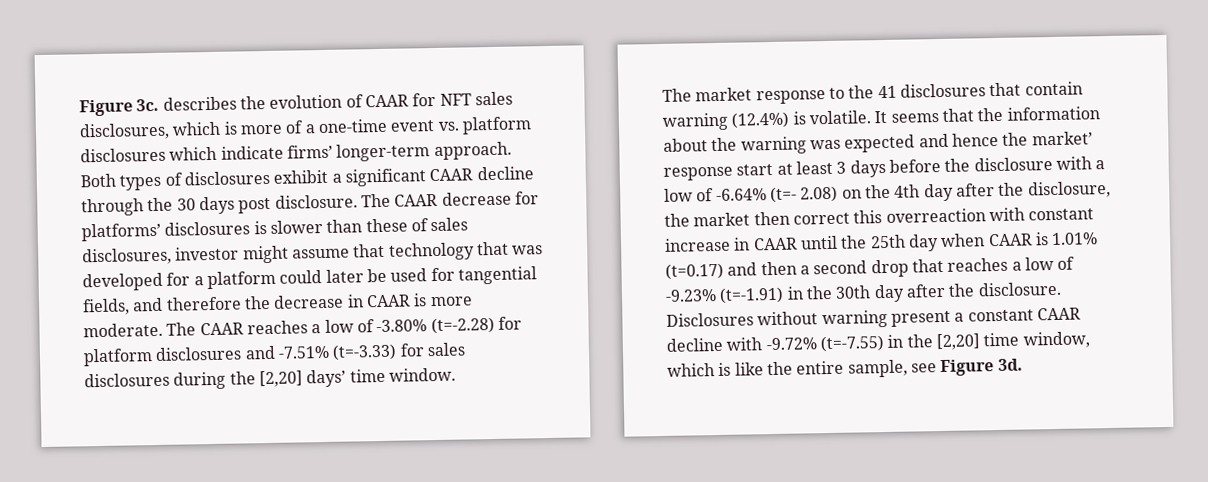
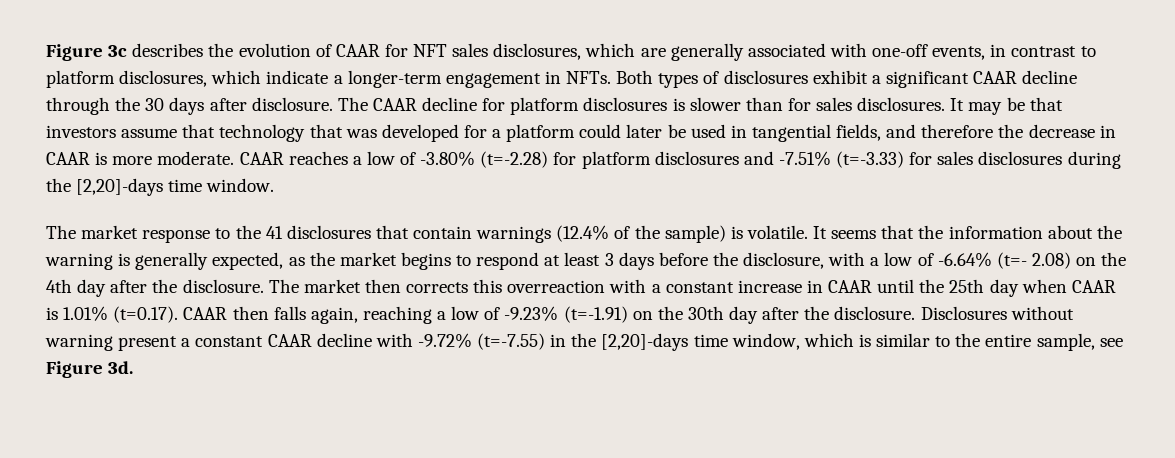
[79,98,160,117] Figure 3c. -> [46,44,128,61] Figure 3c
[223,116,532,135] [80,141,512,163] is more of a one-time event vs. platform disclosures which indicate firms’ longer-term approach. -> [640,43,1096,61] [46,70,612,88] are generally associated with one-off events, in contrast to platform disclosures, which indicate a longer-term engagement in NFTs.
[238,197,272,214] post -> [209,98,247,111] after
[441,191,539,206] [81,222,161,242] decrease for platforms’ -> [422,97,580,115] decline for platform
[365,217,469,233] [82,245,289,266] these of sales disclosures, investor might -> [787,97,1063,115] [46,125,116,138] for sales disclosures. It may be that investors
[430,267,455,282] for -> [730,125,747,138] in
[166,322,197,336] The -> (235, 158) none
[258,369,347,388] [2,20] days’ -> [76,178,164,196] [2,20]-days
[662,111,791,131] warning (12.4%) -> [476,225,726,243] warnings (12.4% of the sample)
[809,131,1093,153] [663,163,774,181] was expected and hence the market’ response start -> [118,252,540,270] is generally expected, as the market begins to respond
[973,157,1053,172] disclosure -> [743,252,825,269] disclosure,
[1027,180,1111,199] [664,213,690,227] disclosure, the -> [182,279,299,293] disclosure. The
[792,212,850,225] correct -> [406,282,469,293] corrects
(1025, 214) none -> [651,284,661,293] a
[665,257,1009,280] (t=0.17) and then a second drop that reaches -> [113,306,432,324] (t=0.17). CAAR then falls again, reaching
[786,286,804,300] in -> [632,311,653,320] on
[935,333,980,351] [2,20] -> [601,333,689,351] [2,20]-days
[734,362,764,376] like -> [876,333,951,347] similar to

